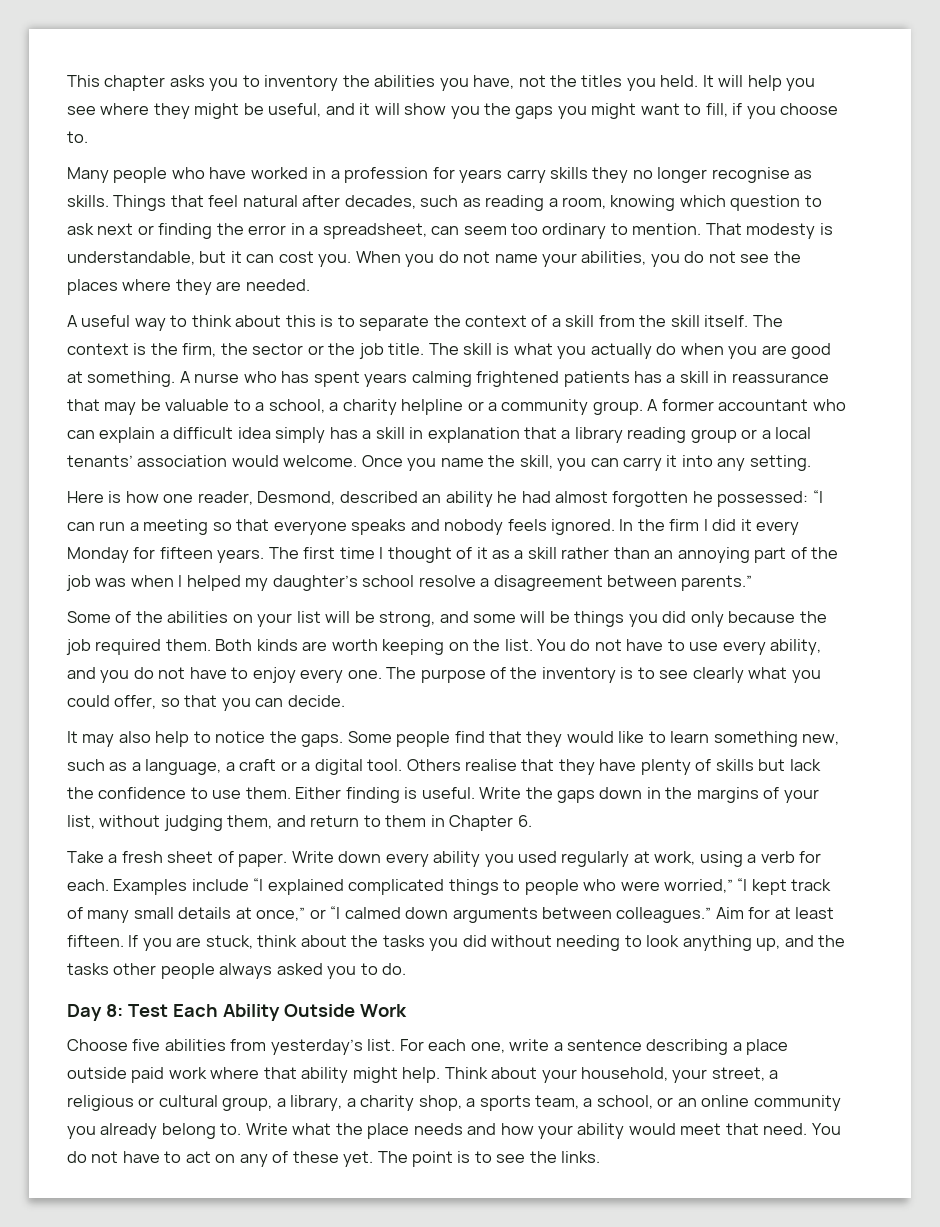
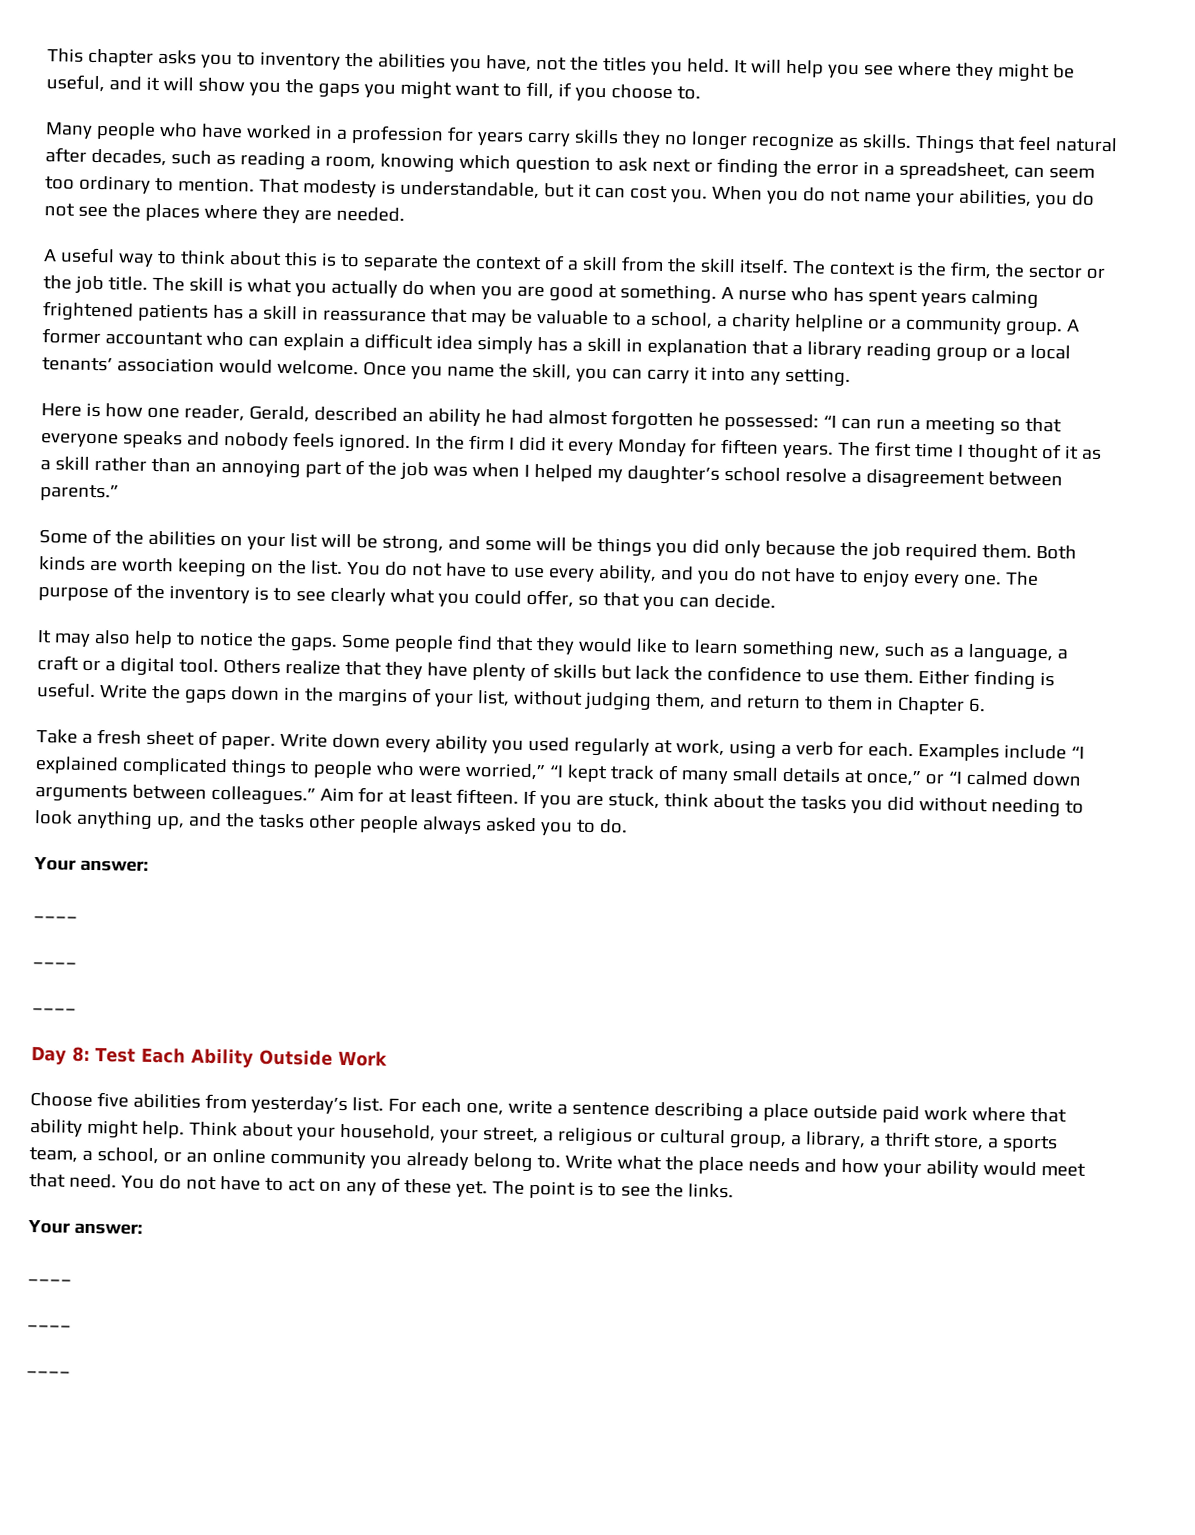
[711,167,790,183] recognise -> [750,132,835,152] recognize
[257,491,336,505] Desmond, -> [248,405,310,423] Gerald,
[465,759,518,771] realise -> [284,660,341,675] realize
(407, 969) none -> [34,857,149,872] [33,915,78,919] [32,961,77,965] [32,1007,77,1011] // Your answer: // ____ // ____ // ____
[360,1095,462,1111] charity shop, -> [884,1131,984,1151] thrift store,
(601, 1157) none -> [28,1220,143,1235] [27,1278,72,1282] [27,1324,72,1328] [26,1370,71,1374] // Your answer: // ____ // ____ // ____

